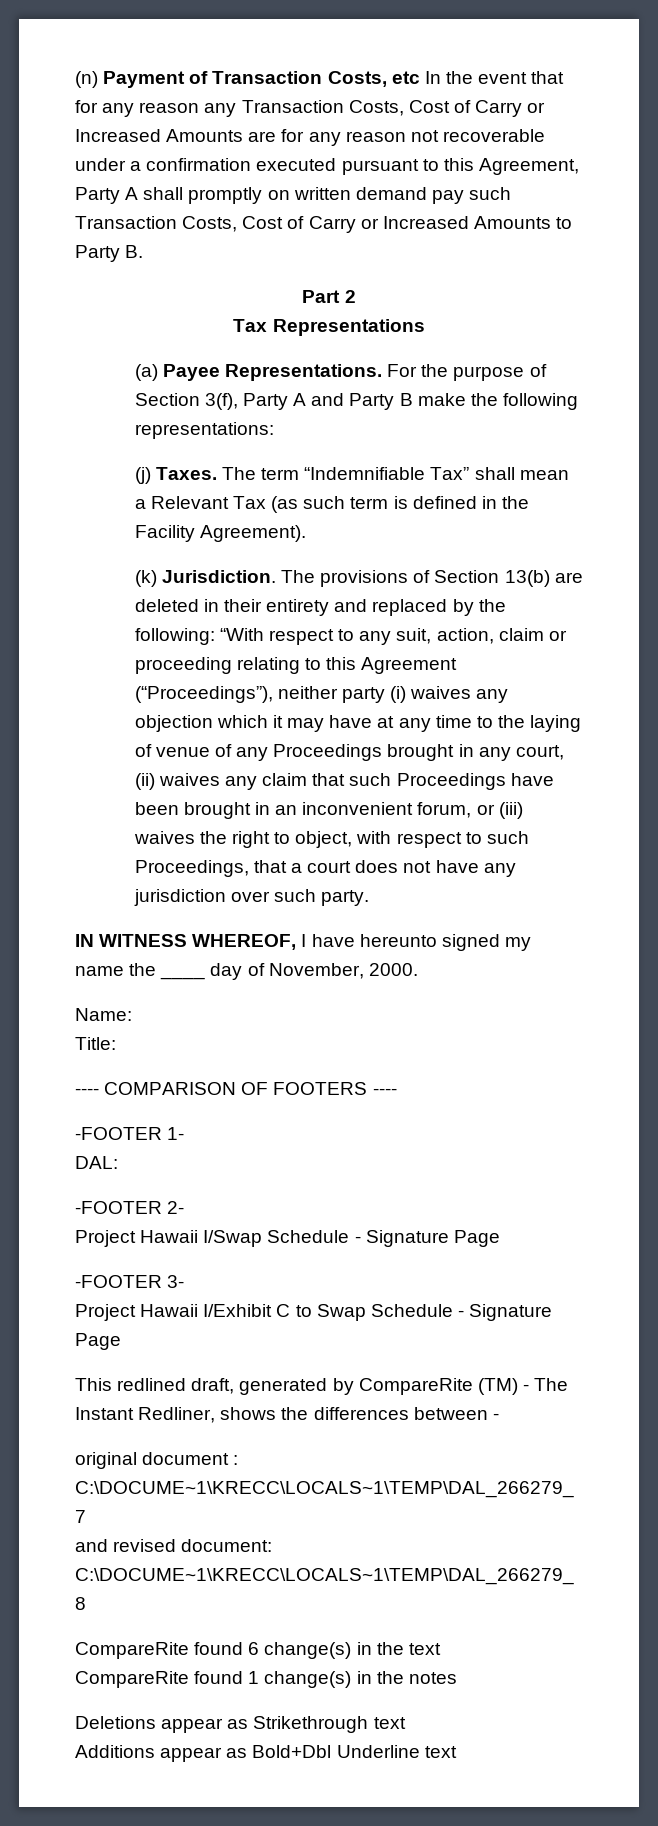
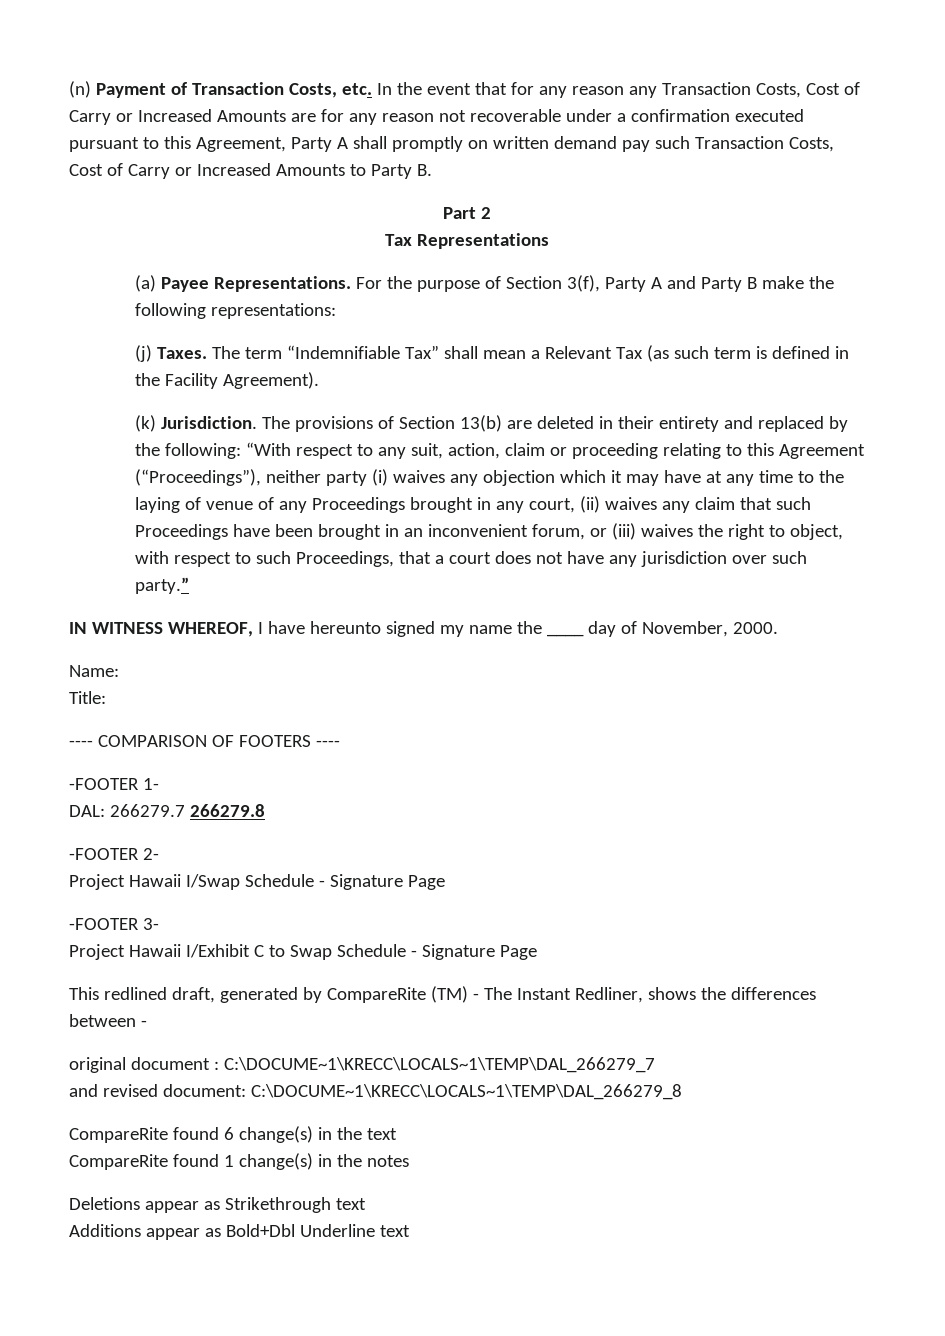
[391,71,420,84] etc -> [341,83,372,95] etc.
[321,890,370,906] party. -> [135,577,190,594] party.”
(118, 1162) none -> [109,804,265,817] 266279.7 266279.8

